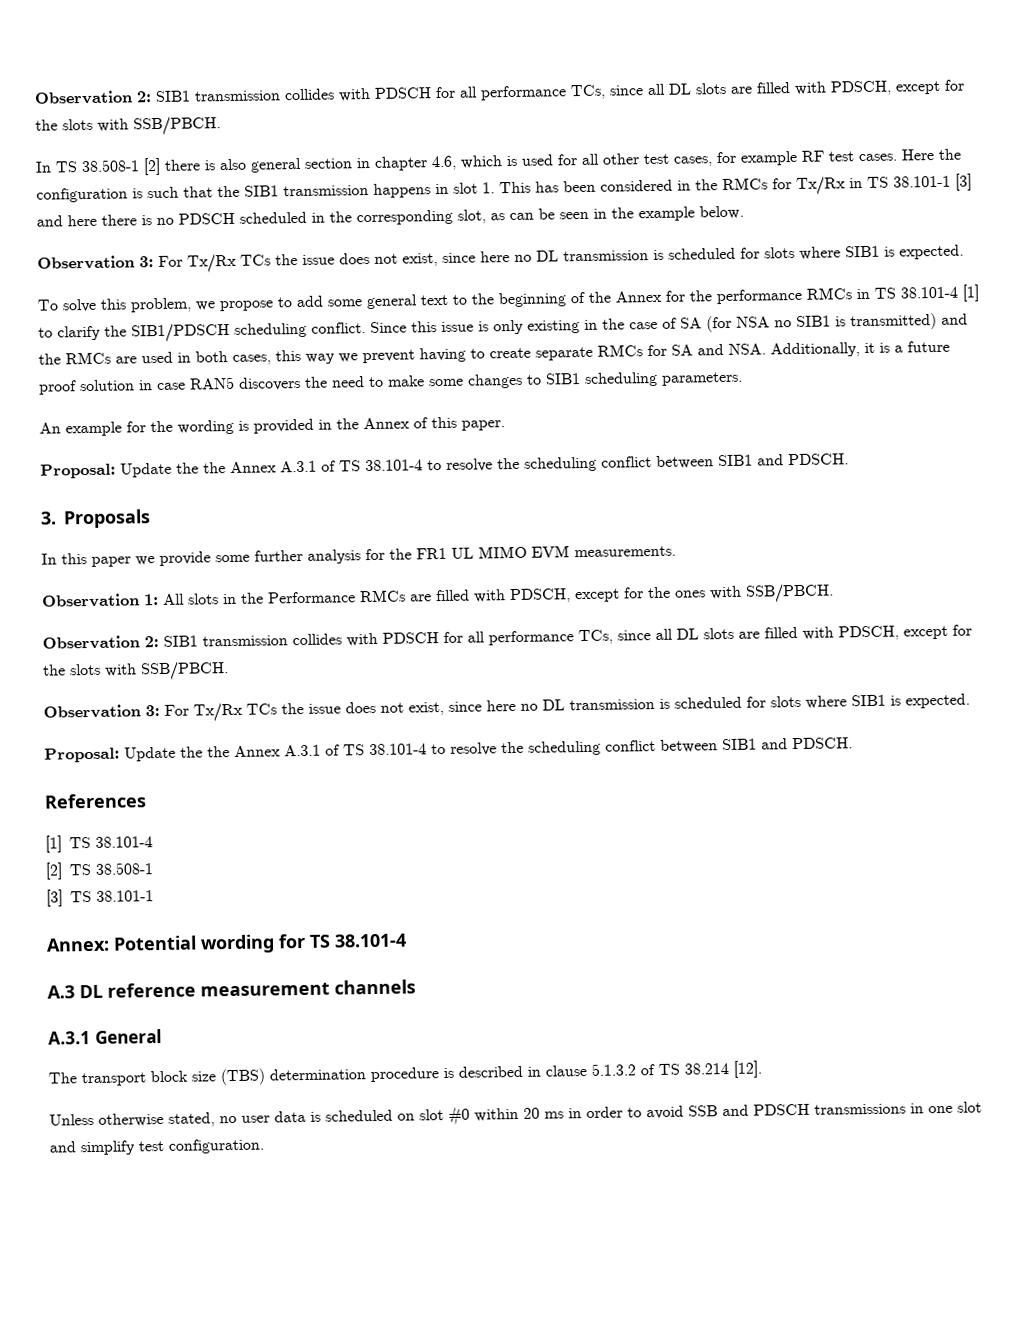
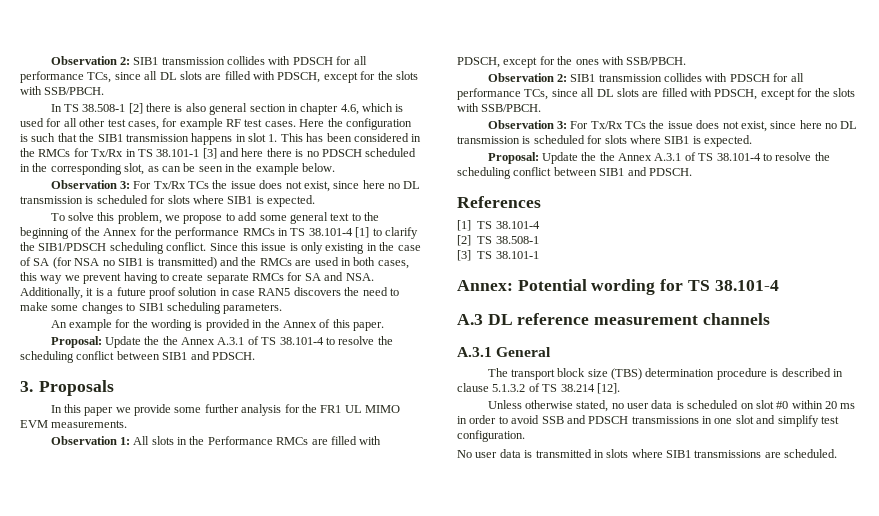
(264, 1146) none -> [457,449,838,458] // No user data is transmitted in slots where SIB1 transmissions are scheduled.

